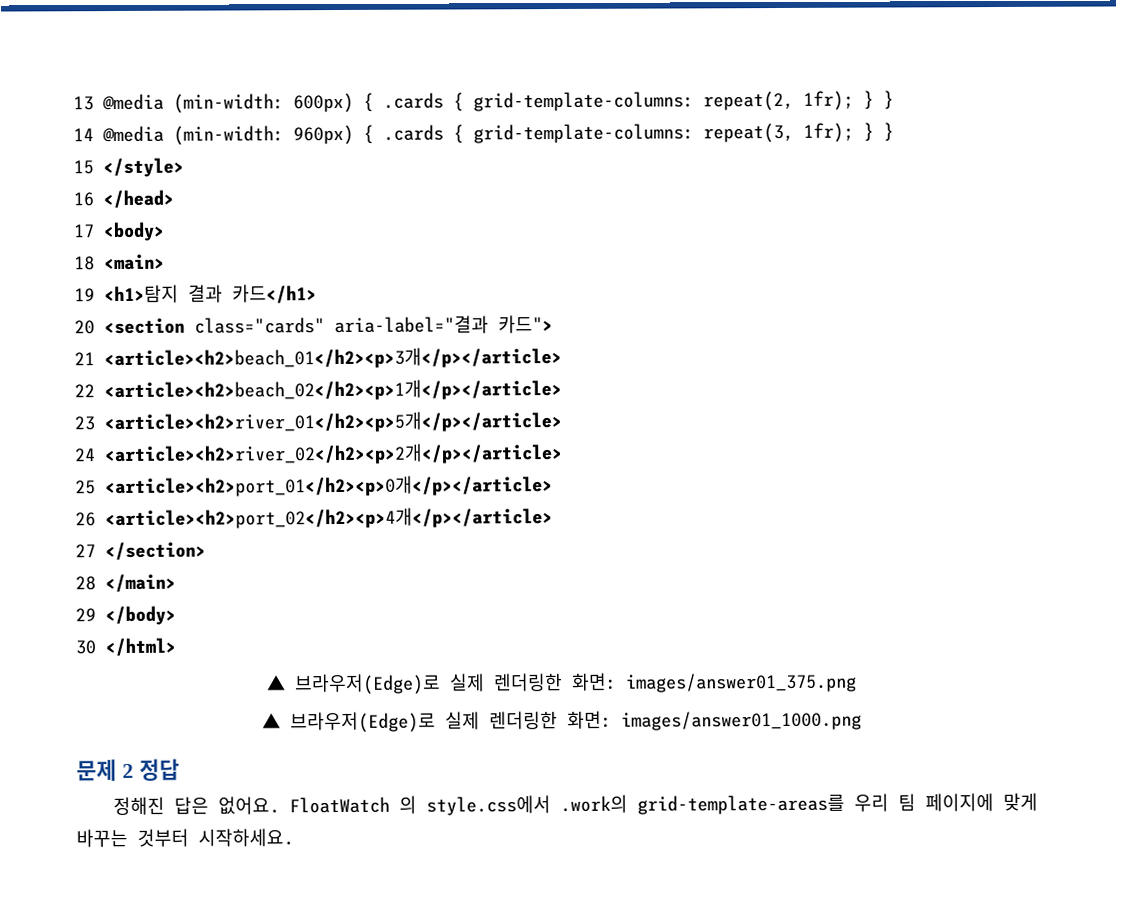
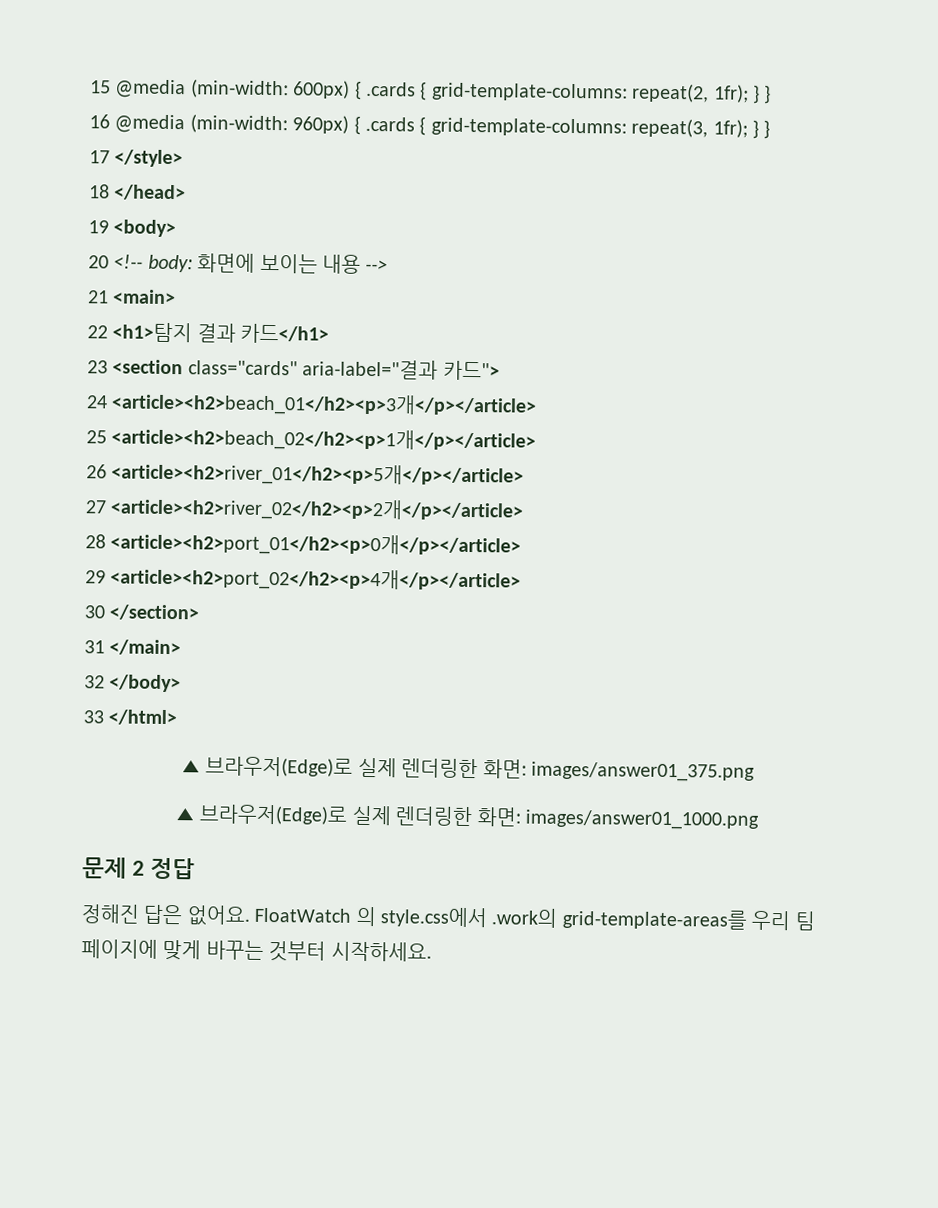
[73,96,94,111] 13 -> [90,80,111,94] 15
[73,128,94,142] 14 -> [89,114,110,129] 16
[73,160,94,175] 15 -> [89,150,110,164] 17
[73,192,94,207] 16 -> [89,184,110,199] 18
[73,224,95,238] 17 -> [88,220,109,234] 19
[74,256,95,271] 18 -> [88,253,389,274] [87,290,109,304] 20 <!-- body: 화면에 보이는 내용 --> // 21
[74,288,95,302] 19 -> [87,325,108,339] 22
[74,320,95,335] 20 -> [87,360,108,374] 23
[74,352,95,366] 21 -> [86,395,108,409] 24
[74,384,95,398] 22 -> [86,430,107,444] 25
[74,416,95,431] 23 -> [86,464,107,479] 26
[74,448,96,462] 24 -> [85,500,107,514] 27
[75,480,96,495] 25 -> [85,534,106,549] 28
[75,512,96,527] 26 -> [85,570,106,584] 29
[75,544,96,558] 27 -> [84,605,105,619] 30
[75,576,96,591] 28 -> [84,640,105,654] 31
[75,608,96,622] 29 -> [84,675,105,689] 32
[75,640,96,655] 30 -> [83,710,104,724] 33

